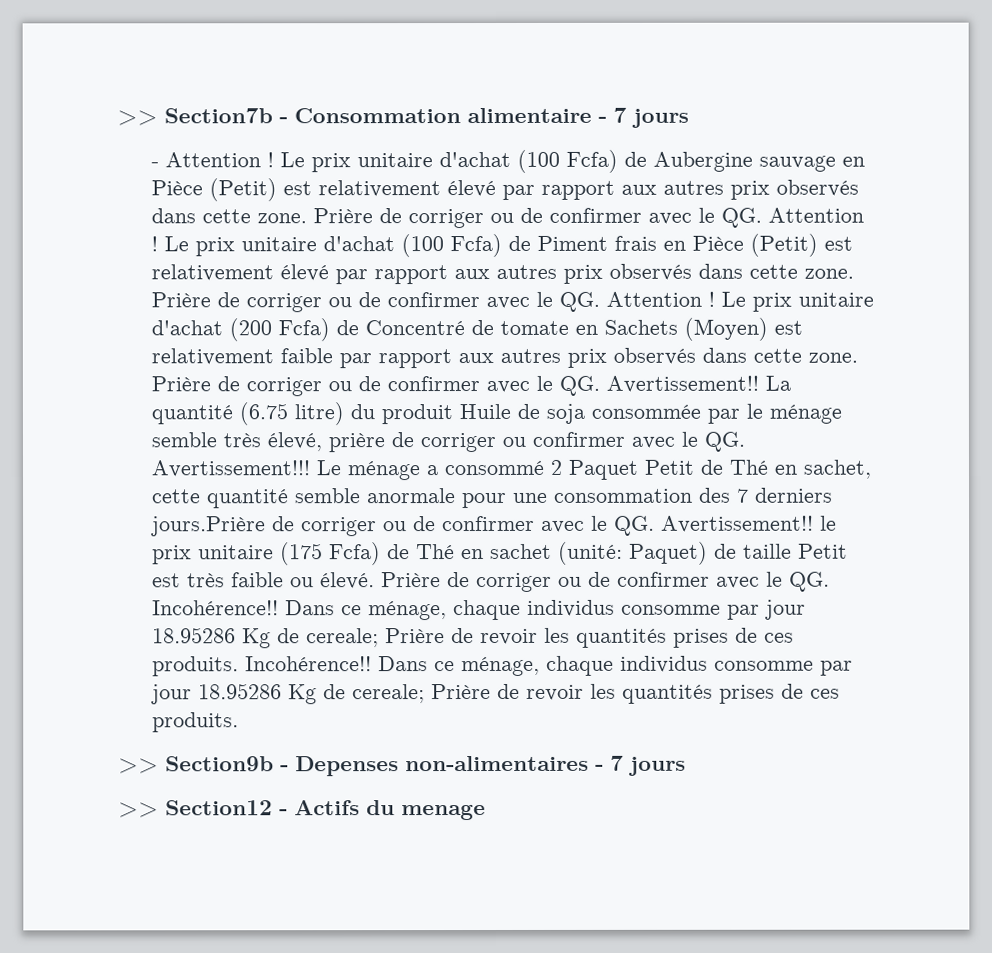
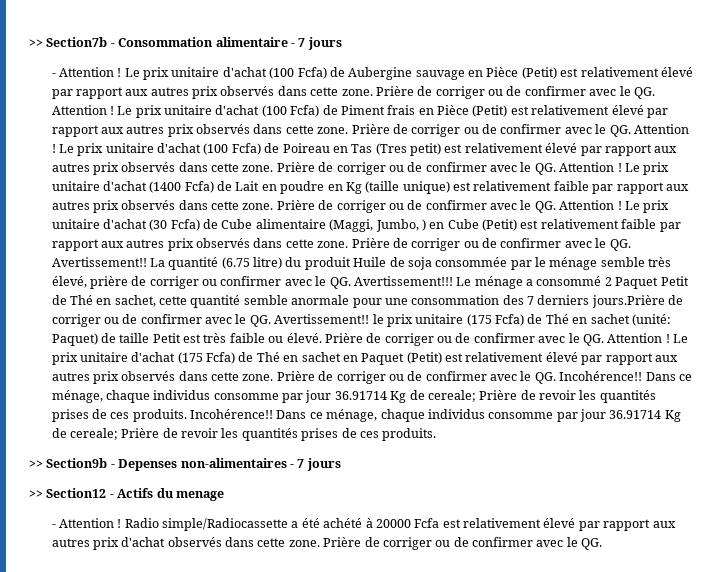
[228,317,768,342] (200 Fcfa) de Concentré de tomate en Sachets (Moyen) -> [203,143,678,156] [51,162,670,175] [51,181,689,194] [51,200,670,213] [51,219,518,232] (100 Fcfa) de Poireau en Tas (Tres petit) est relativement élevé par rapport aux autres prix observés dans cette zone. Prière de corriger ou de confirmer avec le QG. Attention ! Le prix unitaire d'achat (1400 Fcfa) de Lait en poudre en Kg (taille unique) est relativement faible par rapport aux autres prix observés dans cette zone. Prière de corriger ou de confirmer avec le QG. Attention ! Le prix unitaire d'achat (30 Fcfa) de Cube alimentaire (Maggi, Jumbo, ) en Cube (Petit)
[151,599,806,621] [151,627,236,644] Incohérence!! Dans ce ménage, chaque individus consomme par jour 18.95286 -> [607,333,689,343] [51,352,678,365] [51,371,692,384] [51,390,387,403] Attention ! Le prix unitaire d'achat (175 Fcfa) de Thé en sachet en Paquet (Petit) est relativement élevé par rapport aux autres prix observés dans cette zone. Prière de corriger ou de confirmer avec le QG. Incohérence!! Dans ce ménage, chaque individus consomme par jour 36.91714
[197,683,282,700] 18.95286 -> [609,410,662,419] 36.91714
(486, 812) none -> [51,518,676,531] [51,537,603,550] // - Attention ! Radio simple/Radiocassette a été achété à 20000 Fcfa est relativement élevé par rapport aux autres prix d'achat observés dans cette zone. Prière de corriger ou de confirmer avec le QG.

